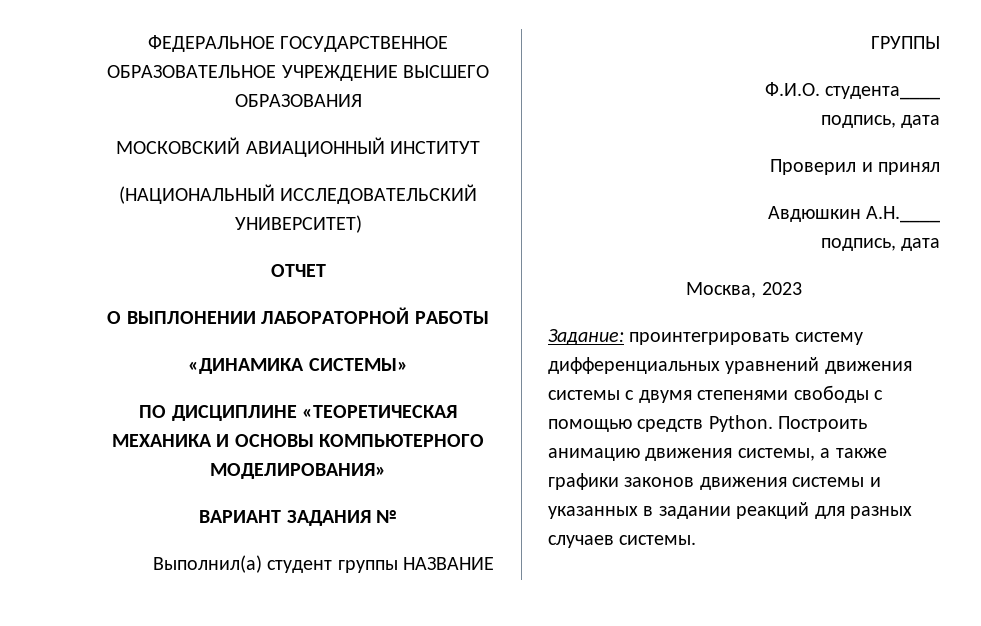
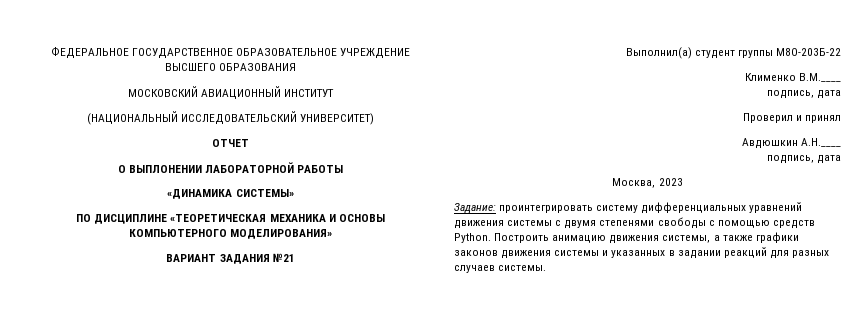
[375,510,397,523] № -> [272,253,295,262] №21
[402,557,494,570] [871,36,940,49] [764,82,940,100] НАЗВАНИЕ ГРУППЫ // Ф.И.О. студента____ -> [776,48,841,56] [744,73,841,82] М8О-203Б-22 // Клименко В.М.____

